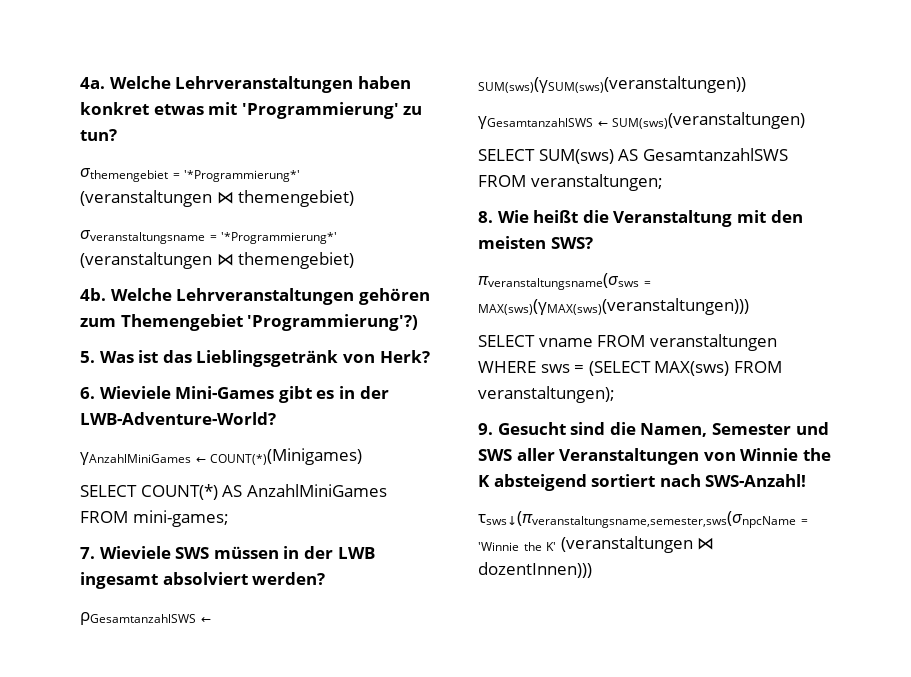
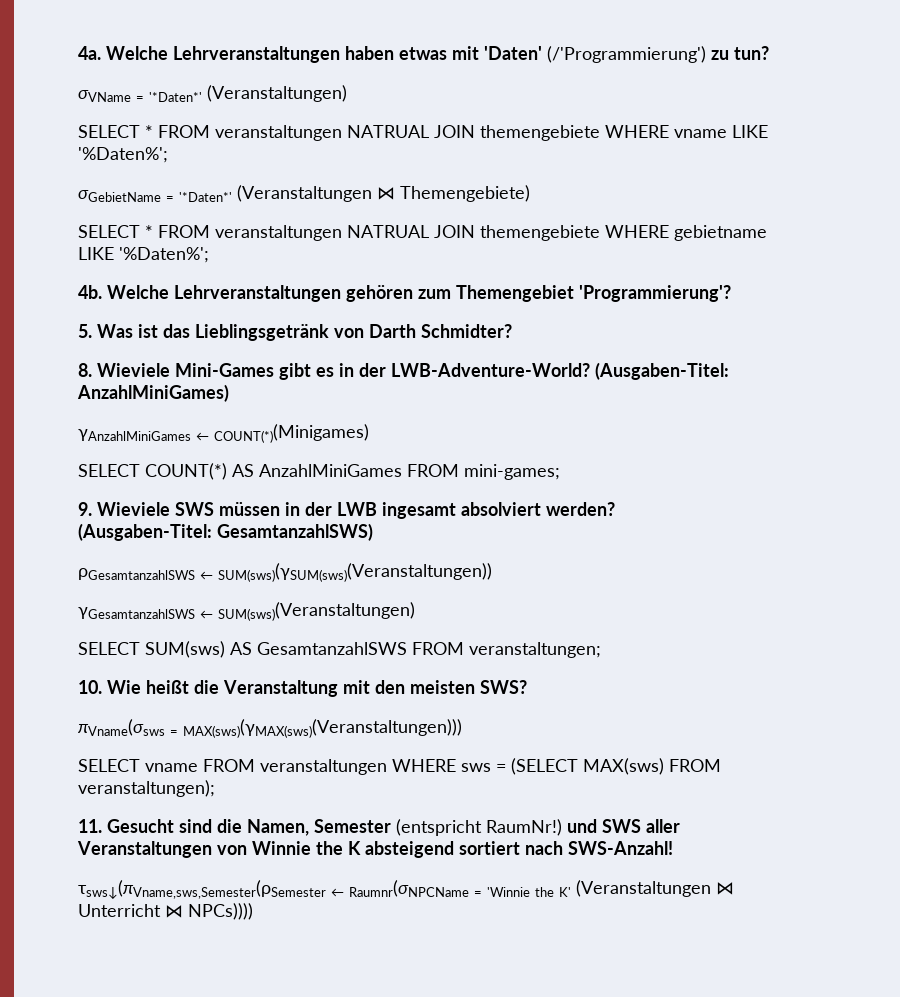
[80,102,149,115] konkret -> (394, 53) none
[241,102,399,119] 'Programmierung' -> [484,46,706,63] 'Daten' (/'Programmierung')
[80,168,301,182] [80,190,355,207] [80,230,338,244] [80,252,355,269] σthemengebiet = '*Programmierung*' (veranstaltungen ⋈ themengebiet) // σveranstaltungsname = '*Programmierung*' (veranstaltungen ⋈ themengebiet) -> [78,85,347,102] [78,125,768,141] [78,147,168,163] [78,185,530,202] [78,225,767,241] [78,247,209,263] σVName = '*Daten*' (Veranstaltungen) // SELECT * FROM veranstaltungen NATRUAL JOIN themengebiete WHERE vname LIKE '%Daten%'; // σGebietName = '*Daten*' (Veranstaltungen ⋈ Themengebiete) // SELECT * FROM veranstaltungen NATRUAL JOIN themengebiete WHERE gebietname LIKE '%Daten%';
[247,314,419,331] 'Programmierung'?) -> [579,285,731,302] 'Programmierung'?
[379,350,430,363] [80,387,95,399] Herk? // 6. -> [369,324,512,338] [78,363,92,377] Darth Schmidter? // 8.
(276, 418) none -> [595,362,729,380] [77,384,229,402] (Ausgaben-Titel: AnzahlMiniGames)
[80,547,95,559] 7. -> [78,502,92,516] 9.
(326, 578) none -> [78,523,373,541] // (Ausgaben-Titel: GesamtanzahlSWS)
[478,76,746,93] SUM(sws)(γSUM(sws)(veranstaltungen)) -> [218,563,492,582] SUM(sws)(γSUM(sws)(Veranstaltungen))
[612,112,806,129] SUM(sws)(veranstaltungen) -> [218,602,415,621] SUM(sws)(Veranstaltungen)
[478,211,493,223] 8. -> [78,680,102,694] 10.
[478,273,651,290] [478,298,749,315] πveranstaltungsname(σsws = MAX(sws)(γMAX(sws)(veranstaltungen))) -> [78,719,462,738] πVname(σsws = MAX(sws)(γMAX(sws)(Veranstaltungen)))
[478,423,493,435] 9. -> [78,819,102,833] 11.
(791, 429) none -> [396,819,562,836] (entspricht RaumNr!)
[478,511,796,528] τsws↓(πveranstaltungsname,semester,sws(σnpcName -> [78,880,469,900] τsws↓(πVname,sws,Semester(ρSemester ← Raumnr(σNPCName
[560,536,715,553] [478,562,592,578] (veranstaltungen ⋈ dozentInnen))) -> [576,880,734,897] [78,903,253,920] (Veranstaltungen ⋈ Unterricht ⋈ NPCs))))

